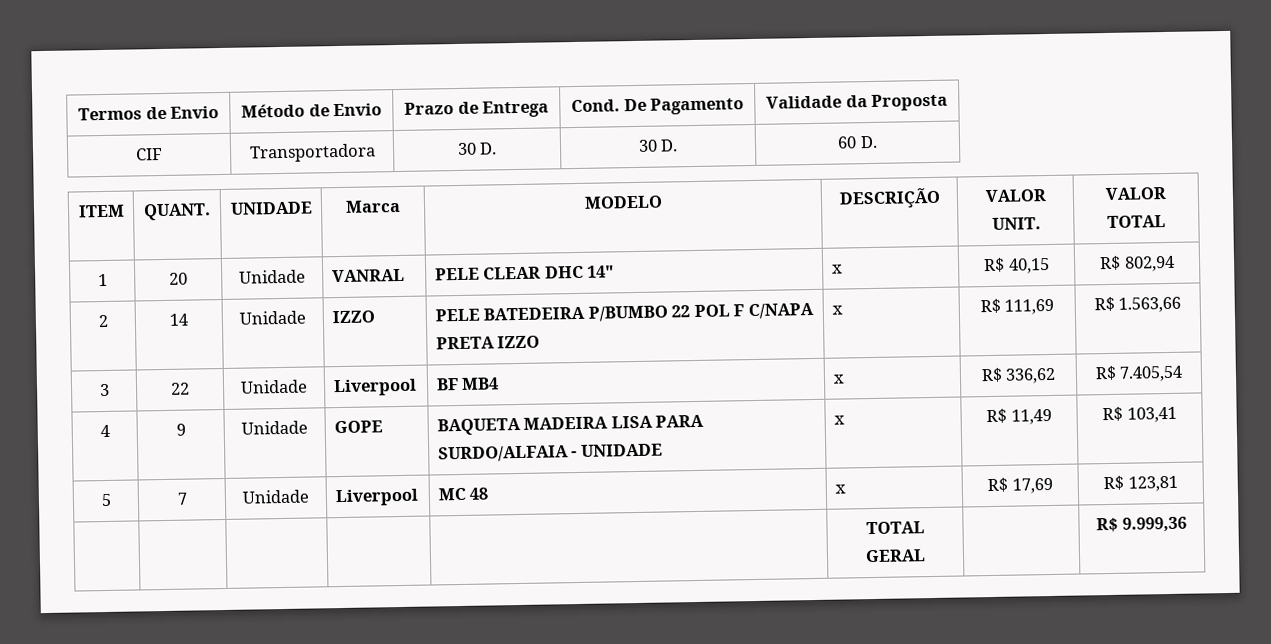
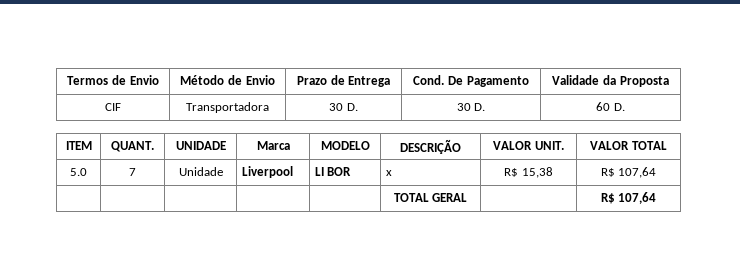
[97,273,108,287] [169,272,188,285] [239,269,306,284] [331,268,405,283] [434,265,615,281] [831,264,843,274] [983,257,1050,274] [1099,255,1175,272] [97,314,109,328] [169,313,188,326] [239,310,306,325] [331,310,375,324] [434,302,814,322] [435,335,541,350] [831,305,843,315] [979,298,1055,315] [1093,296,1182,313] [98,383,110,397] [170,382,190,395] [240,379,308,394] [332,378,417,397] [435,377,500,391] [832,374,845,384] [980,367,1057,384] [1094,365,1184,382] [99,424,110,438] [175,423,186,436] [241,420,308,435] [333,420,383,434] [436,414,705,436] [437,443,663,463] [833,415,845,425] [986,408,1052,425] [1102,406,1177,423] [100,493,112,507] 1 | 20 | Unidade | VANRAL | PELE CLEAR DHC 14" | x | R$ 40,15 | R$ 802,94 // 2 | 14 | Unidade | IZZO | PELE BATEDEIRA P/BUMBO 22 POL F C/NAPA PRETA IZZO | x | R$ 111,69 | R$ 1.563,66 // 3 | 22 | Unidade | Liverpool | BF MB4 | x | R$ 336,62 | R$ 7.405,54 // 4 | 9 | Unidade | GOPE | BAQUETA MADEIRA LISA PARA SURDO/ALFAIA - UNIDADE | x | R$ 11,49 | R$ 103,41 // 5 -> [70,168,87,176] 5.0
[437,487,489,501] [834,484,846,494] [987,477,1053,494] [1103,475,1178,492] MC 48 | x | R$ 17,69 | R$ 123,81 -> [314,167,352,176] [385,170,392,176] [504,167,553,178] [600,167,657,178] LI BOR | x | R$ 15,38 | R$ 107,64
[1121,516,1187,533] 9.999,36 -> [618,192,657,204] 107,64

